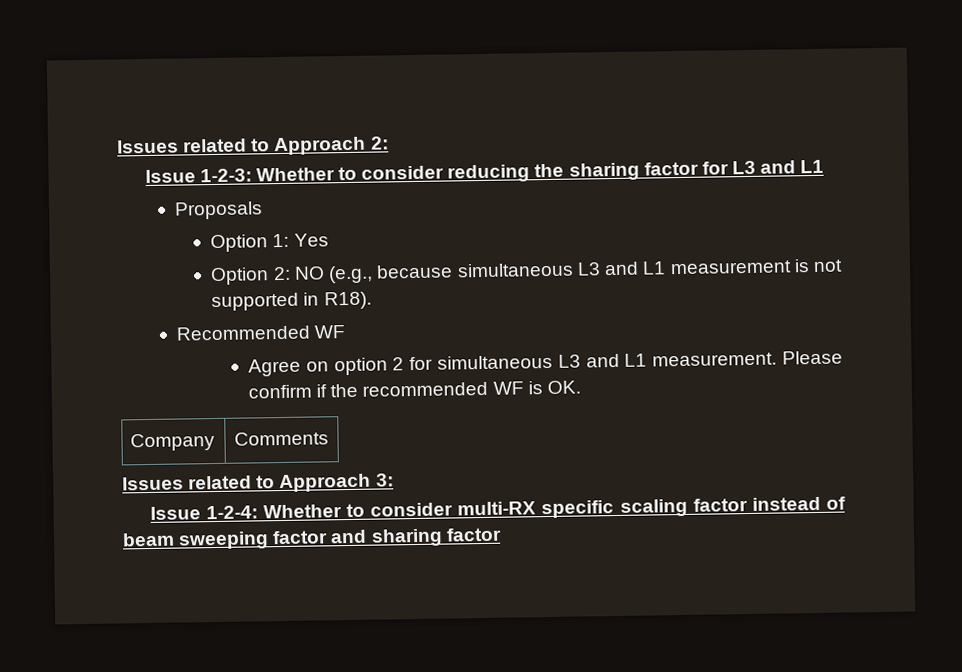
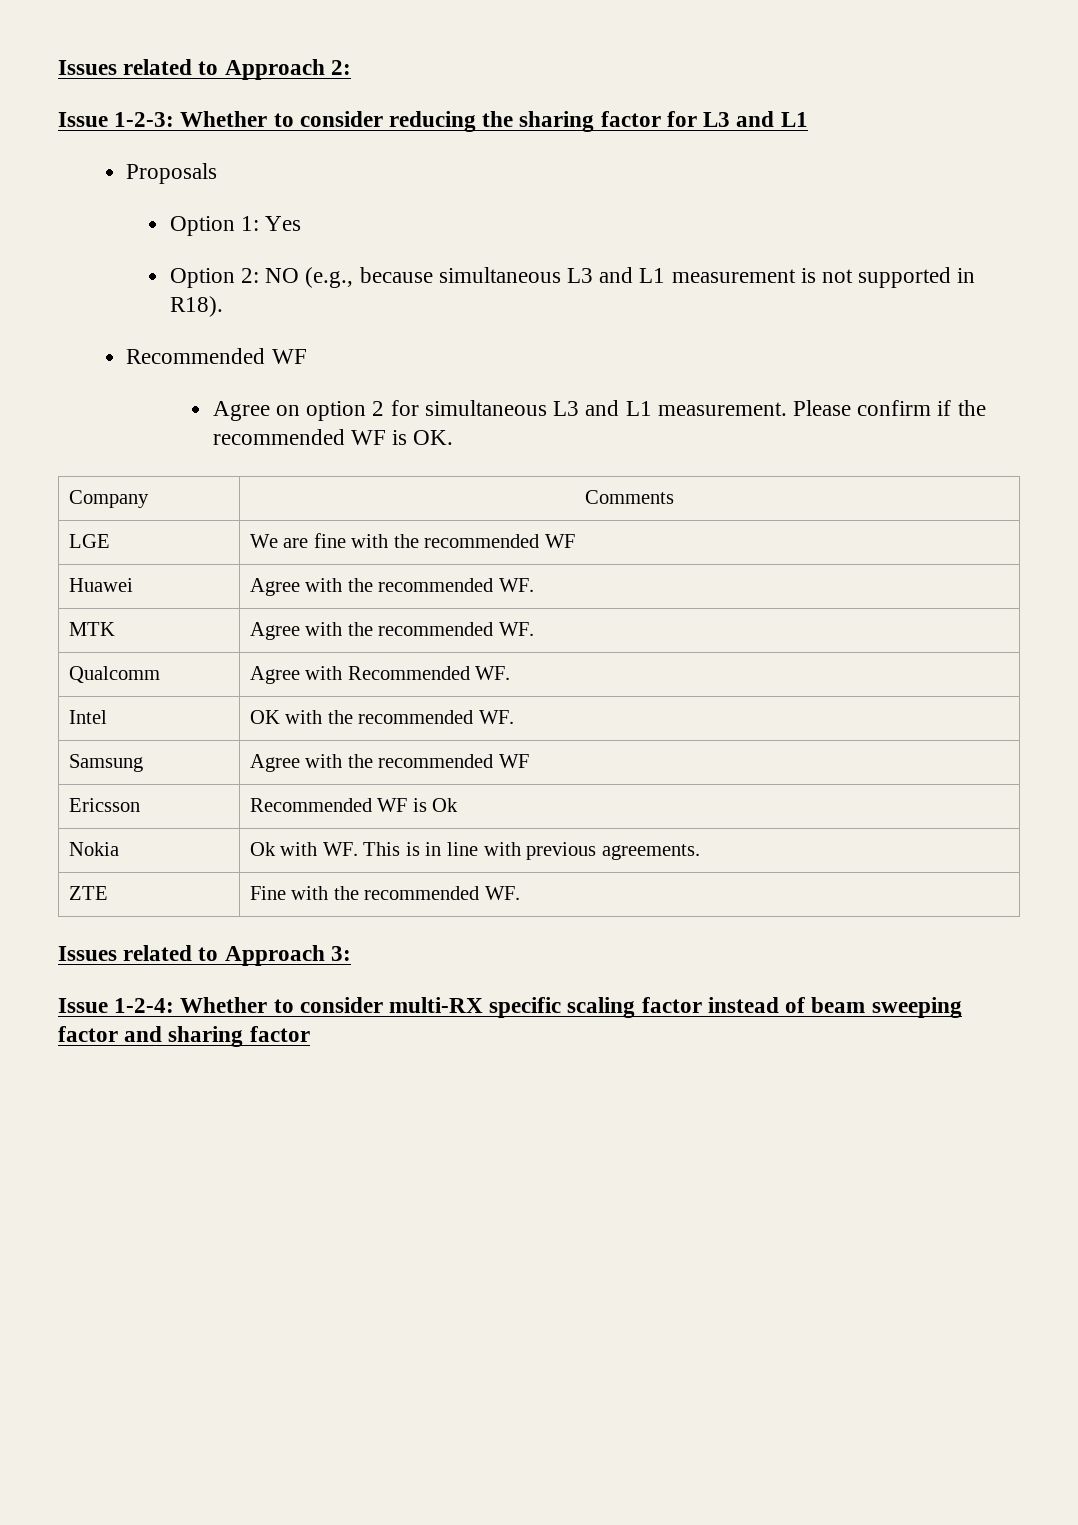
(329, 438) none -> [68,534,110,548] [249,533,575,548] [68,578,133,592] [249,578,534,596] [68,622,115,636] [249,622,534,640] [68,666,160,683] [249,666,511,684] [68,710,107,724] [249,710,514,724] [68,754,143,772] [249,754,529,772] [68,798,140,812] [249,798,459,812] [68,842,119,856] [249,842,700,860] [68,886,108,900] [249,886,520,900] // LGE | We are fine with the recommended WF // Huawei | Agree with the recommended WF. // MTK | Agree with the recommended WF. // Qualcomm | Agree with Recommended WF. // Intel | OK with the recommended WF. // Samsung | Agree with the recommended WF // Ericsson | Recommended WF is Ok // Nokia | Ok with WF. This is in line with previous agreements. // ZTE | Fine with the recommended WF.

